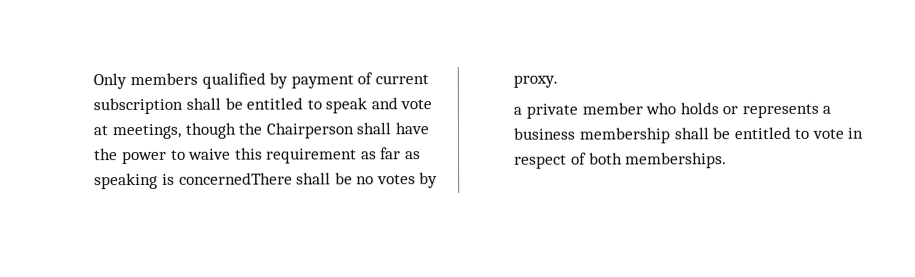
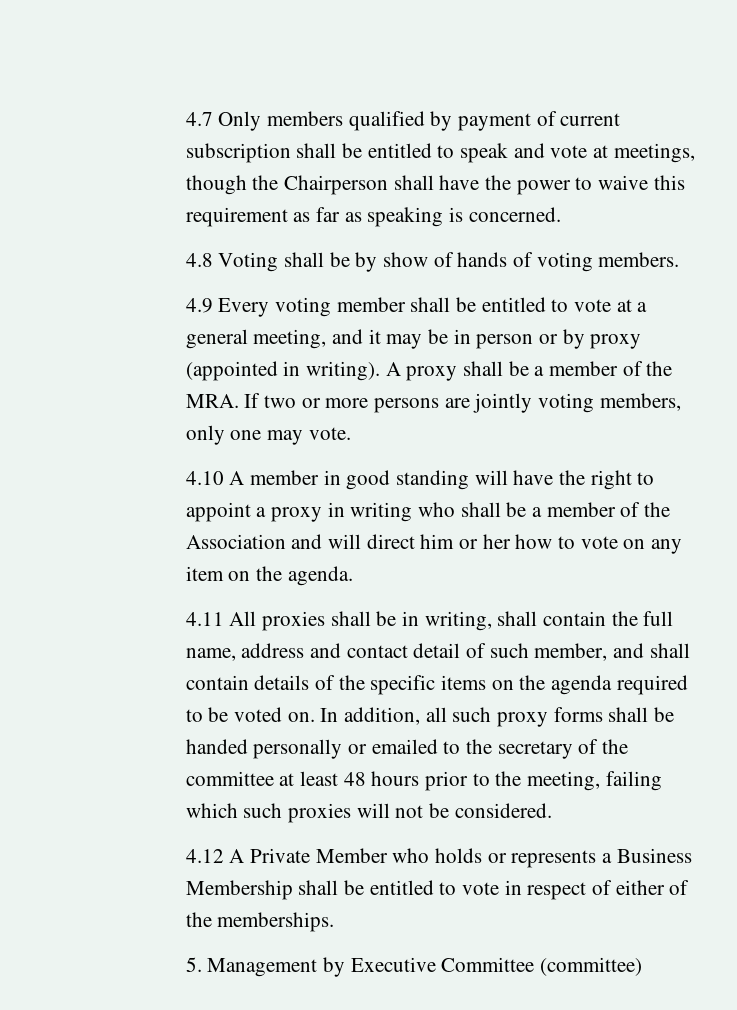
(93, 81) none -> [185,112,213,126] 4.7
[178,172,439,189] [513,74,559,88] [513,102,643,119] concernedThere shall be no votes by proxy. // a private member -> [468,207,561,222] [185,252,680,272] [185,297,648,317] [185,329,642,349] [185,361,673,381] [185,393,681,413] [185,425,351,445] [185,470,655,490] [185,502,670,522] [185,534,682,554] [185,566,353,586] [185,611,674,631] [185,643,690,661] [185,675,688,695] [185,707,674,727] [185,739,628,759] [185,771,662,791] [185,803,552,823] [185,848,388,863] concerned. // 4.8 Voting shall be by show of hands of voting members. // 4.9 Every voting member shall be entitled to vote at a general meeting, and it may be in person or by proxy (appointed in writing). A proxy shall be a member of the MRA. If two or more persons are jointly voting members, only one may vote. // 4.10 A member in good standing will have the right to appoint a proxy in writing who shall be a member of the Association and will direct him or her how to vote on any item on the agenda. // 4.11 All proxies shall be in writing, shall contain the full name, address and contact detail of such member, and shall contain details of the specific items on the agenda required to be voted on. In addition, all such proxy forms shall be handed personally or emailed to the secretary of the committee at least 48 hours prior to the meeting, failing which such proxies will not be considered. // 4.12 A Private Member
[513,127,671,144] business membership -> [616,848,692,863] [185,880,293,900] Business Membership
[588,152,728,169] both memberships. -> [615,880,690,895] [185,912,335,932] [185,957,642,977] either of the memberships. // 5. Management by Executive Committee (committee)

